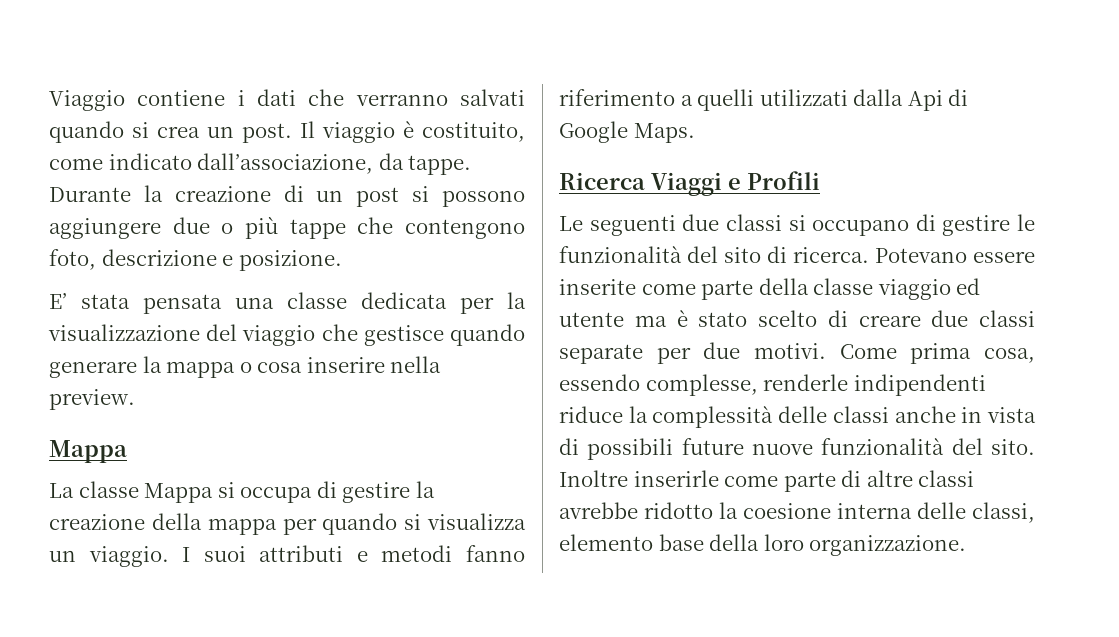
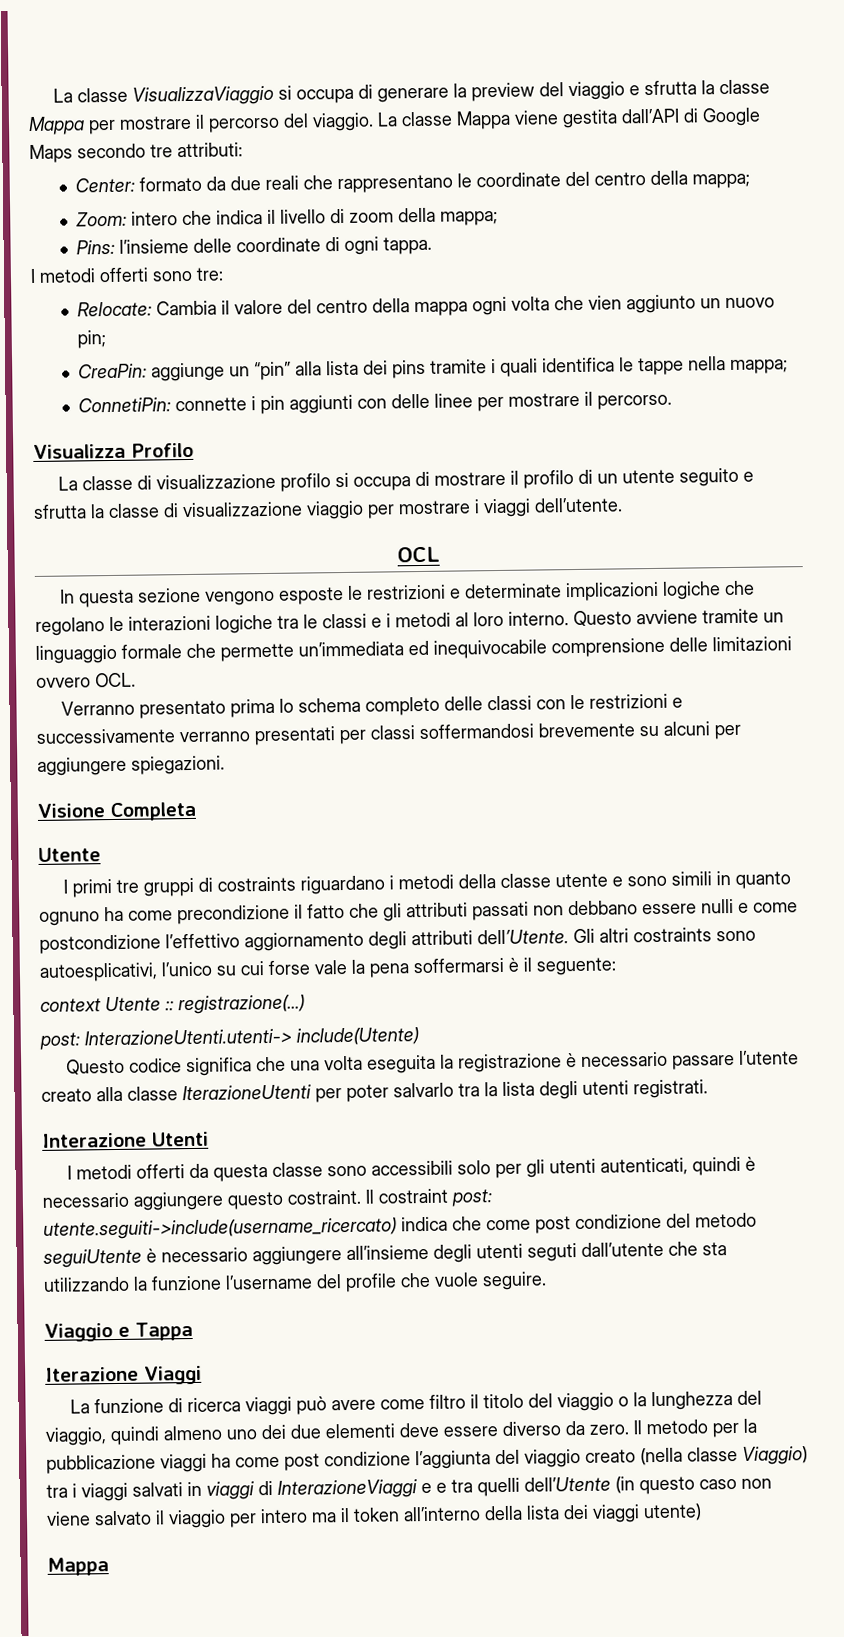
[49,89,525,111] [49,121,525,143] [49,153,472,175] [49,185,525,207] [49,216,526,239] [49,249,342,271] [49,292,526,314] [48,324,525,346] [49,356,442,378] [49,389,135,410] [49,440,127,463] [49,481,435,503] [49,513,526,535] [49,545,525,567] [559,89,969,111] [559,121,695,143] [559,171,820,196] [559,214,1035,236] [559,246,1035,263] [559,278,981,300] [559,310,1035,327] [559,342,1035,364] [559,374,986,396] [559,406,1036,428] [559,438,1035,460] [559,470,975,492] [559,502,1035,523] [559,534,967,556] Viaggio contiene i dati che verranno salvati quando si crea un post. Il viaggio è costituito, come indicato dall’associazione, da tappe. Durante la creazione di un post si possono aggiungere due o più tappe che contengono foto, descrizione e posizione. // E’ stata pensata una classe dedicata per la visualizzazione del viaggio che gestisce quando generare la mappa o cosa inserire nella preview. // Mappa // La classe Mappa si occupa di gestire la creazione della mappa per quando si visualizza un viaggio. I suoi attributi e metodi fanno riferimento a quelli utilizzati dalla Api di Google Maps. // Ricerca Viaggi e Profili // Le seguenti due classi si occupano di gestire le funzionalità del sito di ricerca. Potevano essere inserite come parte della classe viaggio ed utente ma è stato scelto di creare due classi separate per due motivi. Come prima cosa, essendo complesse, renderle indipendenti riduce la complessità delle classi anche in vista di possibili future nuove funzionalità del sito. Inoltre inserirle come parte di altre classi avrebbe ridotto la coesione interna delle classi, elemento base della loro organizzazione. -> [52,79,770,106] [28,107,761,136] [29,142,243,164] [74,170,750,194] [75,207,498,227] [75,236,432,255] [30,267,224,284] [76,294,775,317] [76,330,106,349] [77,356,788,382] [77,391,672,415] [33,442,194,459] [57,467,754,492] [33,497,623,520] [397,546,440,563] [59,580,755,608] [35,608,784,636] [35,636,792,664] [36,672,136,688] [60,693,683,719] [36,721,741,746] [37,755,225,776] [37,801,196,822] [38,847,101,862] [62,871,791,898] [39,898,798,926] [39,927,756,954] [39,957,617,982] [40,994,305,1015] [39,1027,419,1050] [65,1050,799,1077] [41,1079,708,1103] [42,1131,209,1148] [66,1156,756,1182] [42,1188,493,1211] [43,1212,757,1240] [43,1241,727,1268] [43,1271,547,1293] [44,1322,193,1342] [45,1365,202,1385] [69,1390,762,1416] [45,1418,757,1446] [46,1446,808,1474] [46,1476,772,1502] [46,1503,702,1529] [47,1557,109,1576] La classe VisualizzaViaggio si occupa di generare la preview del viaggio e sfrutta la classe Mappa per mostrare il percorso del viaggio. La classe Mappa viene gestita dall’API di Google Maps secondo tre attributi: // Center: formato da due reali che rappresentano le coordinate del centro della mappa; // Zoom: intero che indica il livello di zoom della mappa; // Pins: l’insieme delle coordinate di ogni tappa. // I metodi offerti sono tre: // Relocate: Cambia il valore del centro della mappa ogni volta che vien aggiunto un nuovo pin; // CreaPin: aggiunge un “pin” alla lista dei pins tramite i quali identifica le tappe nella mappa; // ConnetiPin: connette i pin aggiunti con delle linee per mostrare il percorso. // Visualizza Profilo // La classe di visualizzazione profilo si occupa di mostrare il profilo di un utente seguito e sfrutta la classe di visualizzazione viaggio per mostrare i viaggi dell’utente. // OCL // In questa sezione vengono esposte le restrizioni e determinate implicazioni logiche che regolano le interazioni logiche tra le classi e i metodi al loro interno. Questo avviene tramite un linguaggio formale che permette un’immediata ed inequivocabile comprensione delle limitazioni ovvero OCL. // Verranno presentato prima lo schema completo delle classi con le restrizioni e successivamente verranno presentati per classi soffermandosi brevemente su alcuni per aggiungere spiegazioni. // Visione Completa // Utente // I primi tre gruppi di costraints riguardano i metodi della classe utente e sono simili in quanto ognuno ha come precondizione il fatto che gli attributi passati non debbano essere nulli e come postcondizione l’effettivo aggiornamento degli attributi dell’Utente. Gli altri costraints sono autoesplicativi, l’unico su cui forse vale la pena soffermarsi è il seguente: // context Utente :: registrazione(…) // post: InterazioneUtenti.utenti-> include(Utente) // Questo codice significa che una volta eseguita la registrazione è necessario passare l’utente creato alla classe IterazioneUtenti per poter salvarlo tra la lista degli utenti registrati. // Interazione Utenti // I metodi offerti da questa classe sono accessibili solo per gli utenti autenticati, quindi è necessario aggiungere questo costraint. Il costraint post: utente.seguiti->include(username_ricercato) indica che come post condizione del metodo seguiUtente è necessario aggiungere all’insieme degli utenti seguti dall’utente che sta utilizzando la funzione l’username del profile che vuole seguire. // Viaggio e Tappa // Iterazione Viaggi // La funzione di ricerca viaggi può avere come filtro il titolo del viaggio o la lunghezza del viaggio, quindi almeno uno dei due elementi deve essere diverso da zero. Il metodo per la pubblicazione viaggi ha come post condizione l’aggiunta del viaggio creato (nella classe Viaggio) tra i viaggi salvati in viaggi di InterazioneViaggi e e tra quelli dell’Utente (in questo caso non viene salvato il viaggio per intero ma il token all’interno della lista dei viaggi utente) // Mappa

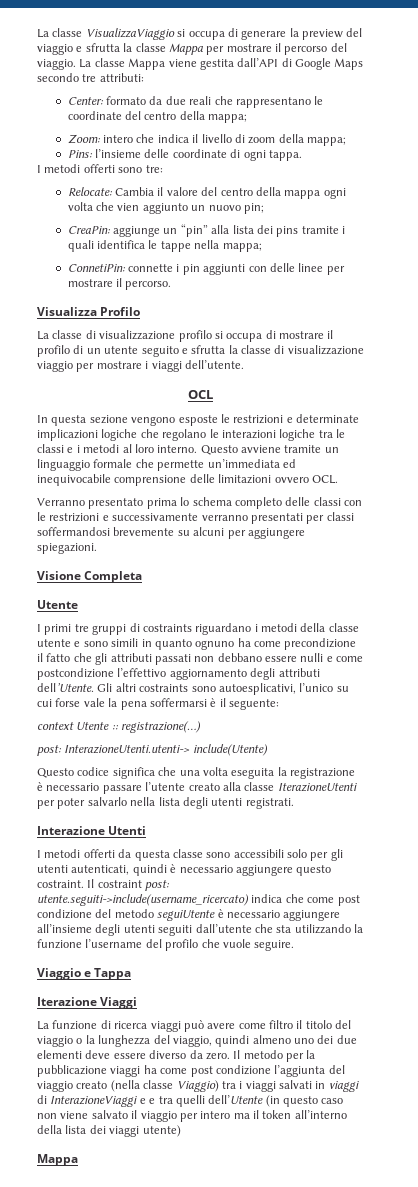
[458,1082,498,1097] tra la -> [130,797,156,806] nella
[527,1243,577,1262] seguti -> [158,925,193,936] seguiti
[345,1273,397,1293] profile -> [165,939,199,951] profilo

